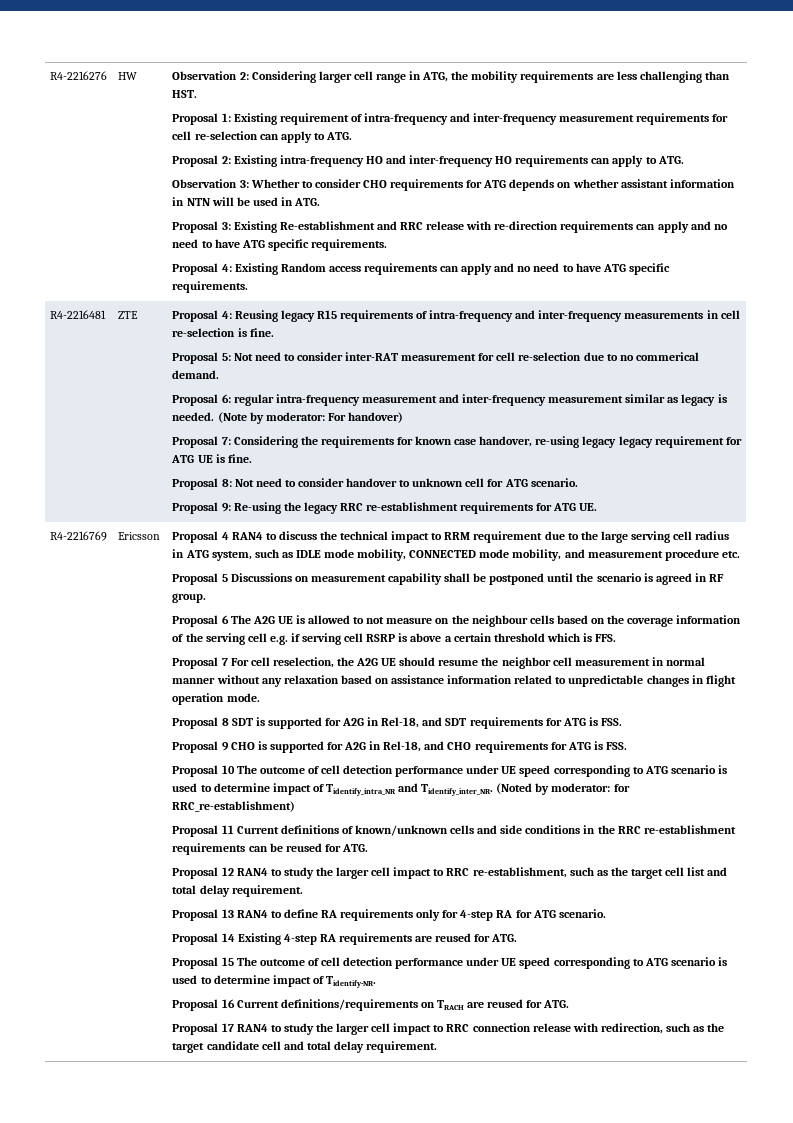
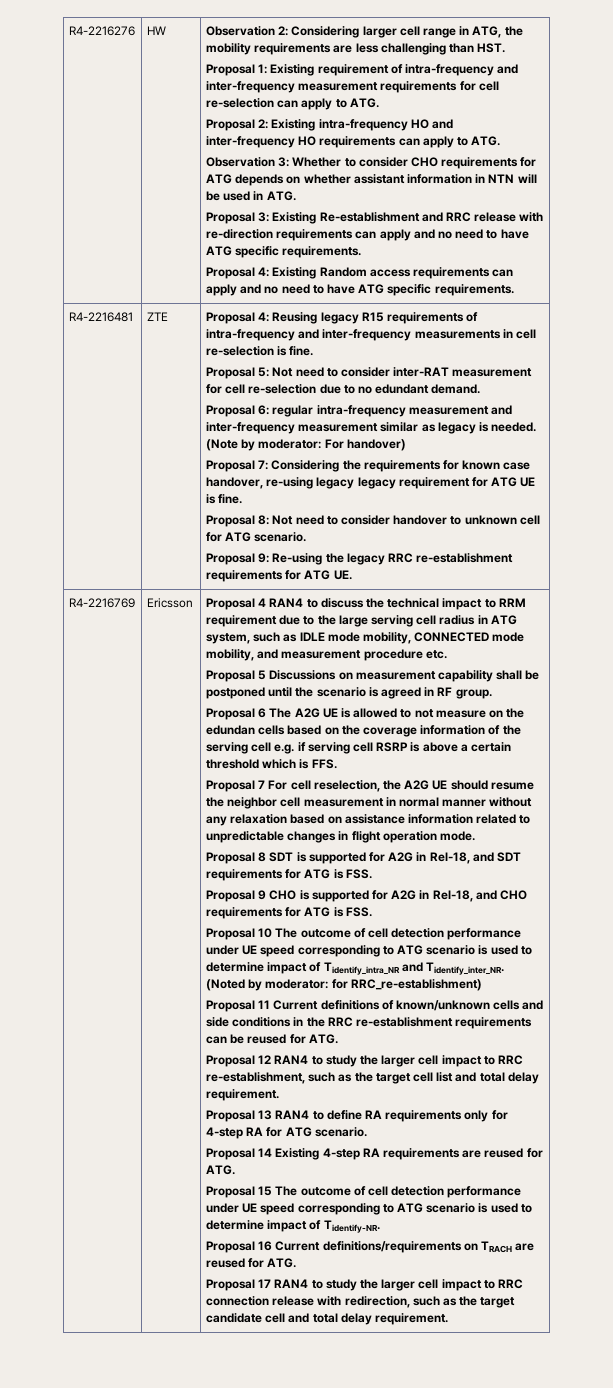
[635,352,699,361] commerical -> [375,384,430,394] edundant
[471,615,528,627] neighbour -> [205,725,255,735] edundan

